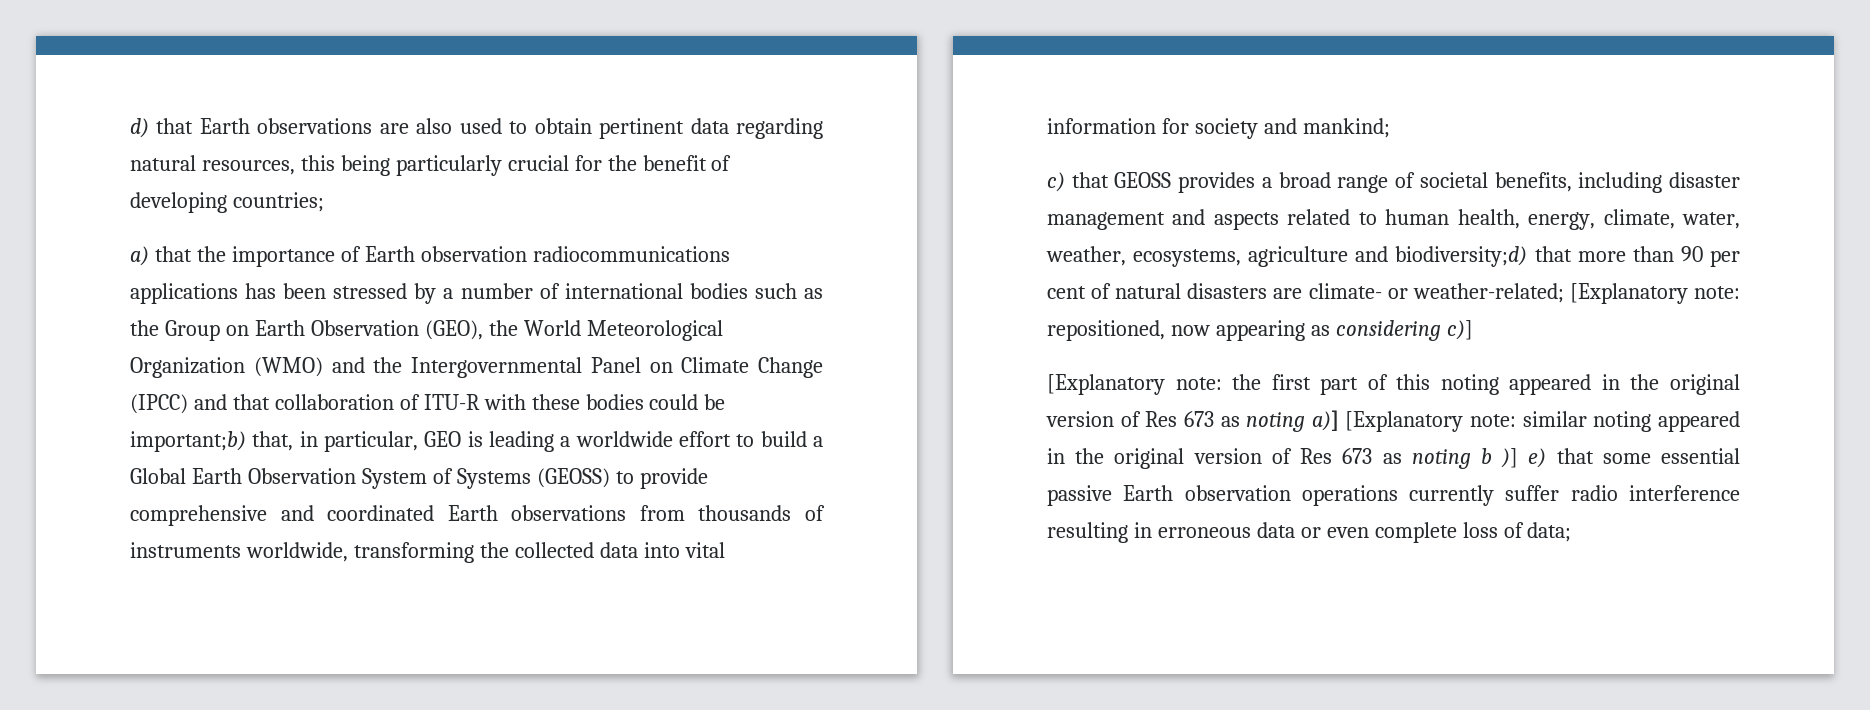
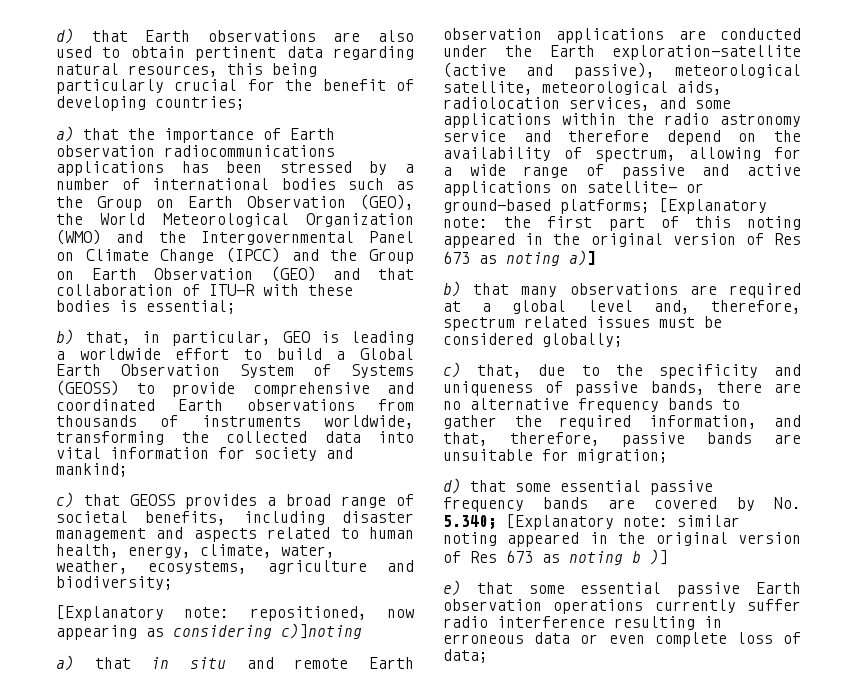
(227, 402) none -> [330,249,414,264] [56,266,361,282] the Group on Earth Observation (GEO) and
[649,394,726,410] [130,431,246,452] could be important;b) -> [119,300,236,314] [56,329,74,345] is essential; // b)
[1395,246,1740,267] [1047,283,1564,303] biodiversity;d) that more than 90 per cent of natural disasters are climate- or weather-related; -> [56,576,173,590] biodiversity; //
[1446,320,1473,340] c)] // -> [281,623,362,639] [56,655,414,671] [443,28,801,43] [443,45,801,60] [443,62,801,79] [443,81,722,95] [443,97,731,111] [443,113,801,128] [443,130,801,145] [443,147,801,162] [443,164,801,179] [443,181,704,196] [443,199,650,214] c)]noting // a) that in situ and remote Earth observation applications are conducted under the Earth exploration-satellite (active and passive), meteorological satellite, meteorological aids, radiolocation services, and some applications within the radio astronomy service and therefore depend on the availability of spectrum, allowing for a wide range of passive and active applications on satellite- or ground-based platforms;
(1339, 420) none -> [443,281,801,298] [443,300,801,314] [443,316,722,331] [443,333,623,347] [443,362,801,379] [443,381,801,396] [443,398,740,413] [443,415,801,430] [443,432,801,447] [443,449,668,463] [443,478,713,495] [443,497,801,512] [443,515,497,529] // b) that many observations are required at a global level and, therefore, spectrum related issues must be considered globally; // c) that, due to the specificity and uniqueness of passive bands, there are no alternative frequency bands to gather the required information, and that, therefore, passive bands are unsuitable for migration; // d) that some essential passive frequency bands are covered by No. 5.340;
(1519, 458) none -> (668, 557) //

